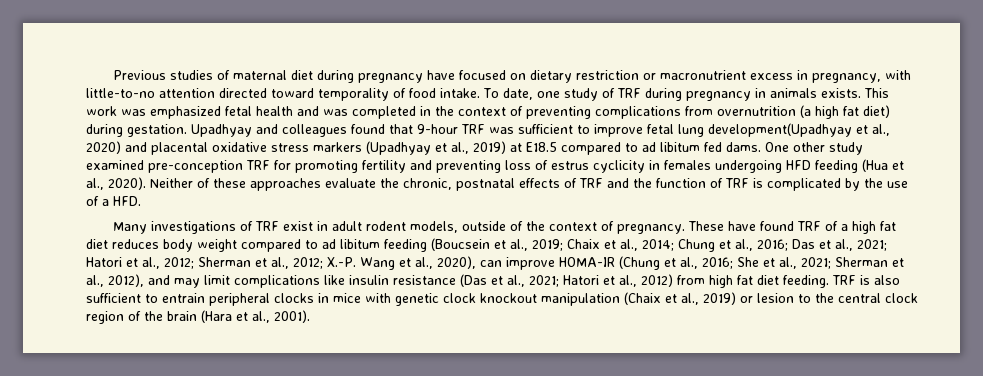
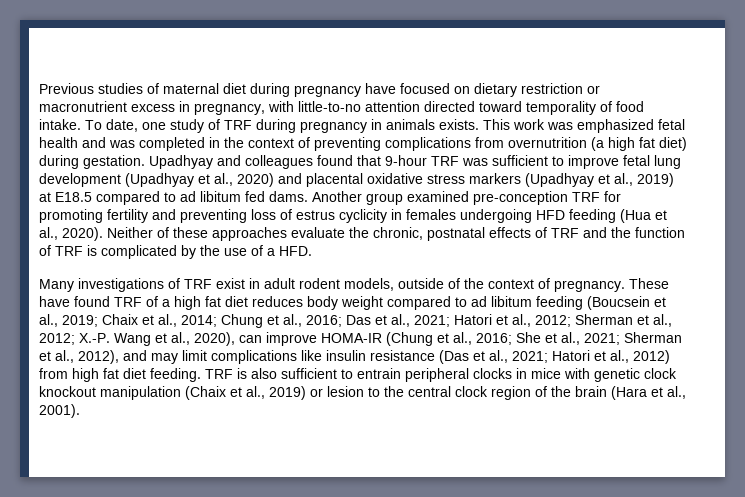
[708,123,852,137] development(Upadhyay -> [39,173,194,187] development (Upadhyay
[765,142,863,155] One other study -> [312,191,403,205] Another group

